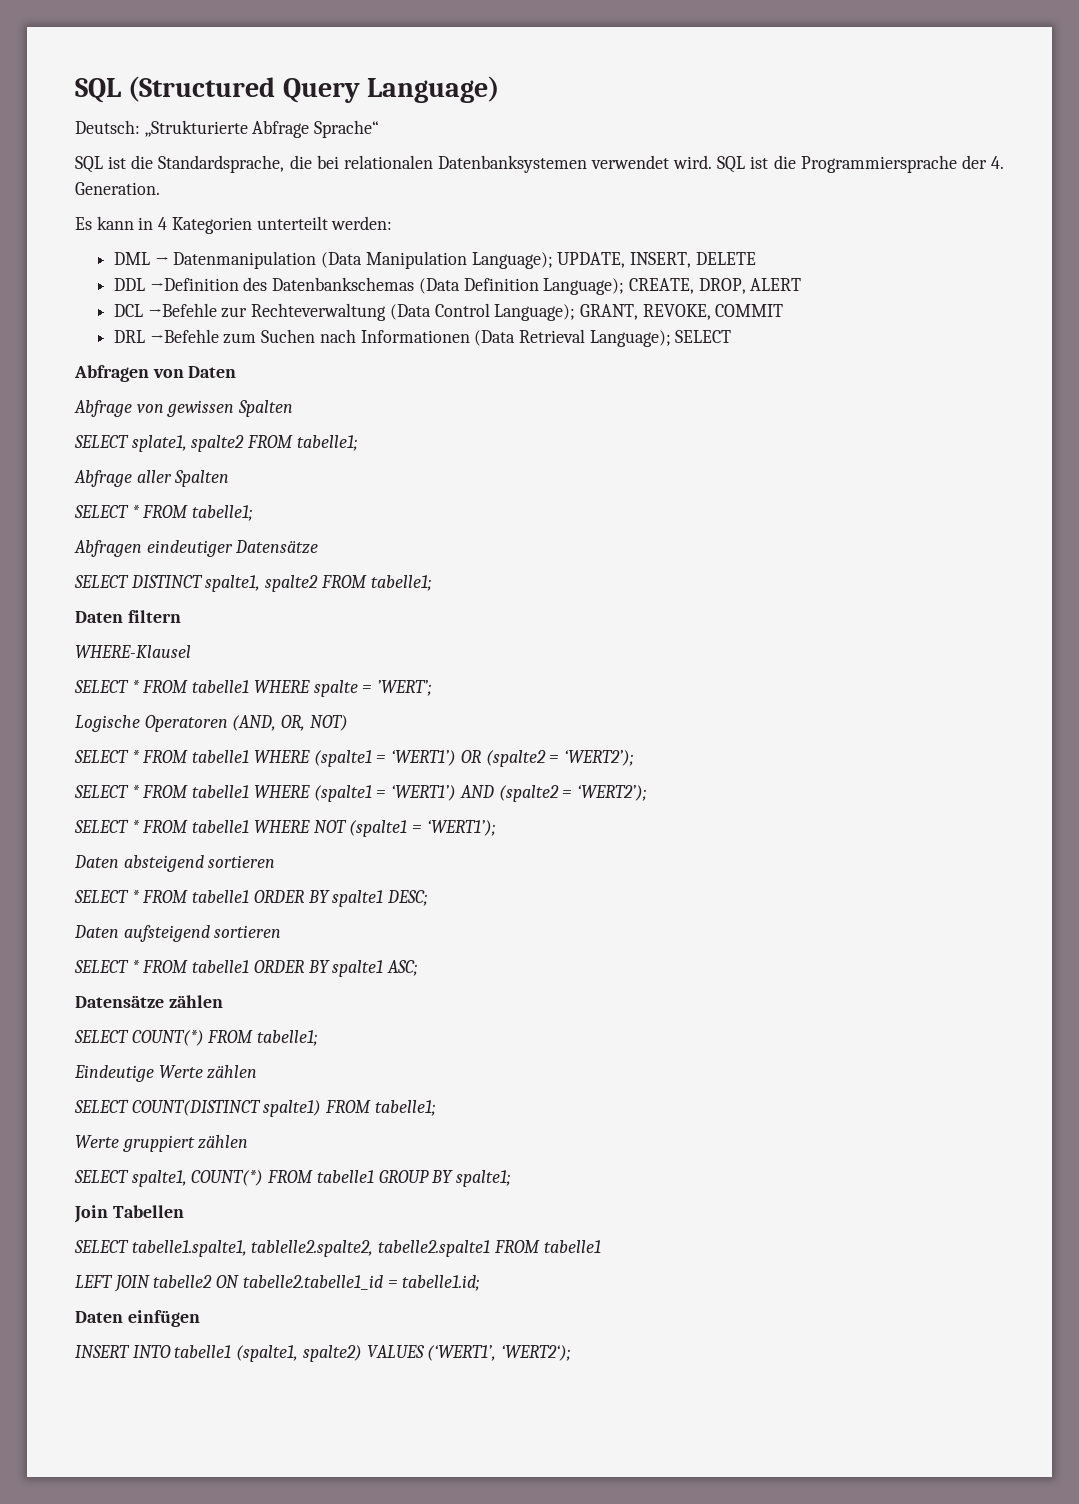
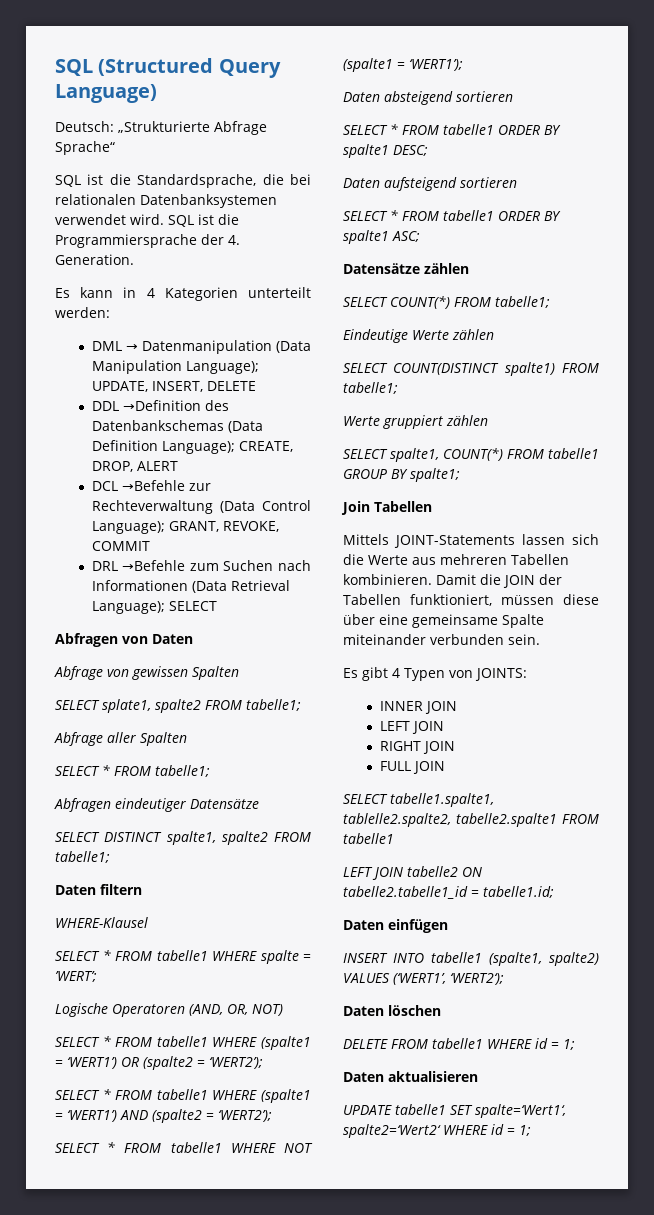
(184, 1211) none -> [343,534,599,548] [343,554,569,565] [343,574,562,588] [343,594,599,606] [343,614,544,628] [343,634,540,645] [343,667,527,681] [379,701,457,714] [379,721,444,734] [379,741,455,754] [379,761,445,774] // Mittels JOINT-Statements lassen sich die Werte aus mehreren Tabellen kombinieren. Damit die JOIN der Tabellen funktioniert, müssen diese über eine gemeinsame Spalte miteinander verbunden sein. // Es gibt 4 Typen von JOINTS: // INNER JOIN // LEFT JOIN // RIGHT JOIN // FULL JOIN
(572, 1353) none -> [343,1005,441,1016] [343,1038,575,1050] [343,1071,478,1082] [343,1104,566,1118] [343,1124,531,1138] // Daten löschen // DELETE FROM tabelle1 WHERE id = 1; // Daten aktualisieren // UPDATE tabelle1 SET spalte=‘Wert1‘, spalte2=‘Wert2‘ WHERE id = 1;

